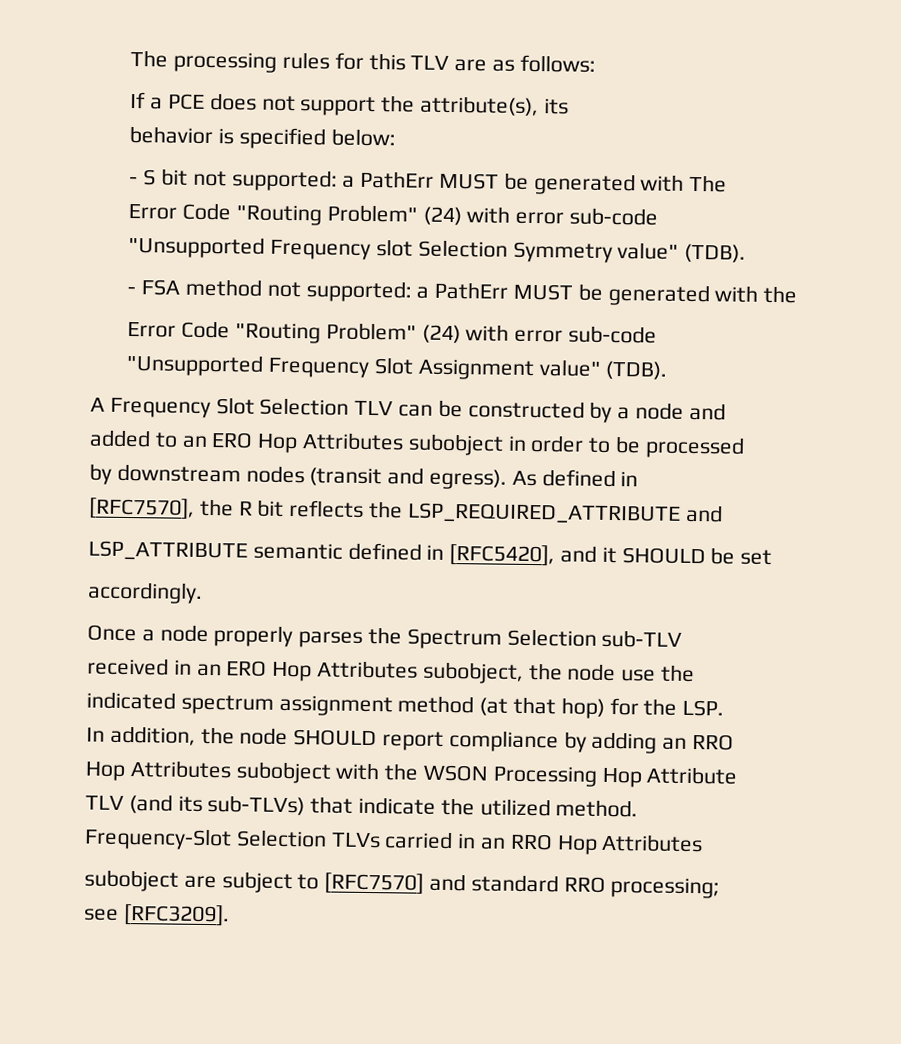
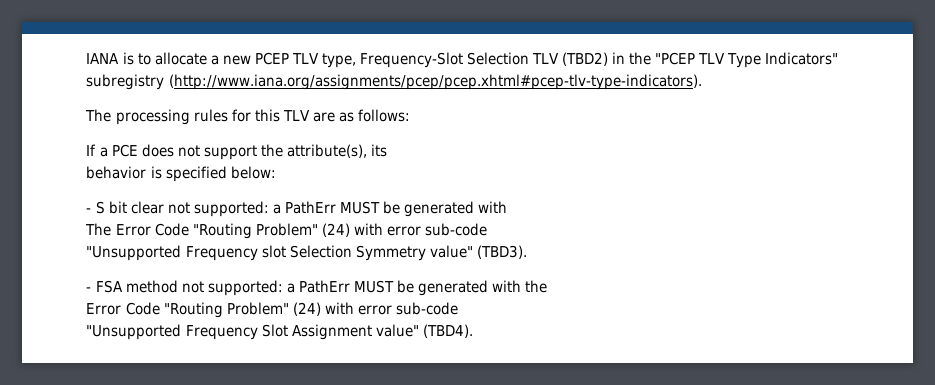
(130, 59) none -> [86,52,839,68] [86,74,702,90] IANA is to allocate a new PCEP TLV type, Frequency-Slot Selection TLV (TBD2) in the "PCEP TLV Type Indicators" subregistry (http://www.iana.org/assignments/pcep/pcep.xhtml#pcep-tlv-type-indicators). //
[192,169,728,196] not supported: a PathErr MUST be generated with The // -> [130,201,508,217] [85,223,112,236] clear not supported: a PathErr MUST be generated with // The
[684,243,747,263] (TDB). -> [476,245,527,259] (TBD3).
[605,360,669,380] [90,397,726,423] [89,429,745,459] [89,463,639,490] [89,497,723,525] [88,540,773,567] [87,581,203,604] [87,624,683,650] [87,657,696,684] [86,691,725,719] [86,725,735,754] [85,760,738,788] [85,794,639,818] [84,827,704,855] [84,869,721,899] [84,903,230,927] (TDB). // A Frequency Slot Selection TLV can be constructed by a node and // added to an ERO Hop Attributes subobject in order to be processed // by downstream nodes (transit and egress). As defined in // [RFC7570], the R bit reflects the LSP_REQUIRED_ATTRIBUTE and // LSP_ATTRIBUTE semantic defined in [RFC5420], and it SHOULD be set // accordingly. // Once a node properly parses the Spectrum Selection sub-TLV // received in an ERO Hop Attributes subobject, the node use the // indicated spectrum assignment method (at that hop) for the LSP. // In addition, the node SHOULD report compliance by adding an RRO // Hop Attributes subobject with the WSON Processing Hop Attribute // TLV (and its sub-TLVs) that indicate the utilized method. // Frequency-Slot Selection TLVs carried in an RRO Hop Attributes // subobject are subject to [RFC7570] and standard RRO processing; // see [RFC3209]. -> [422,324,473,338] (TBD4).

